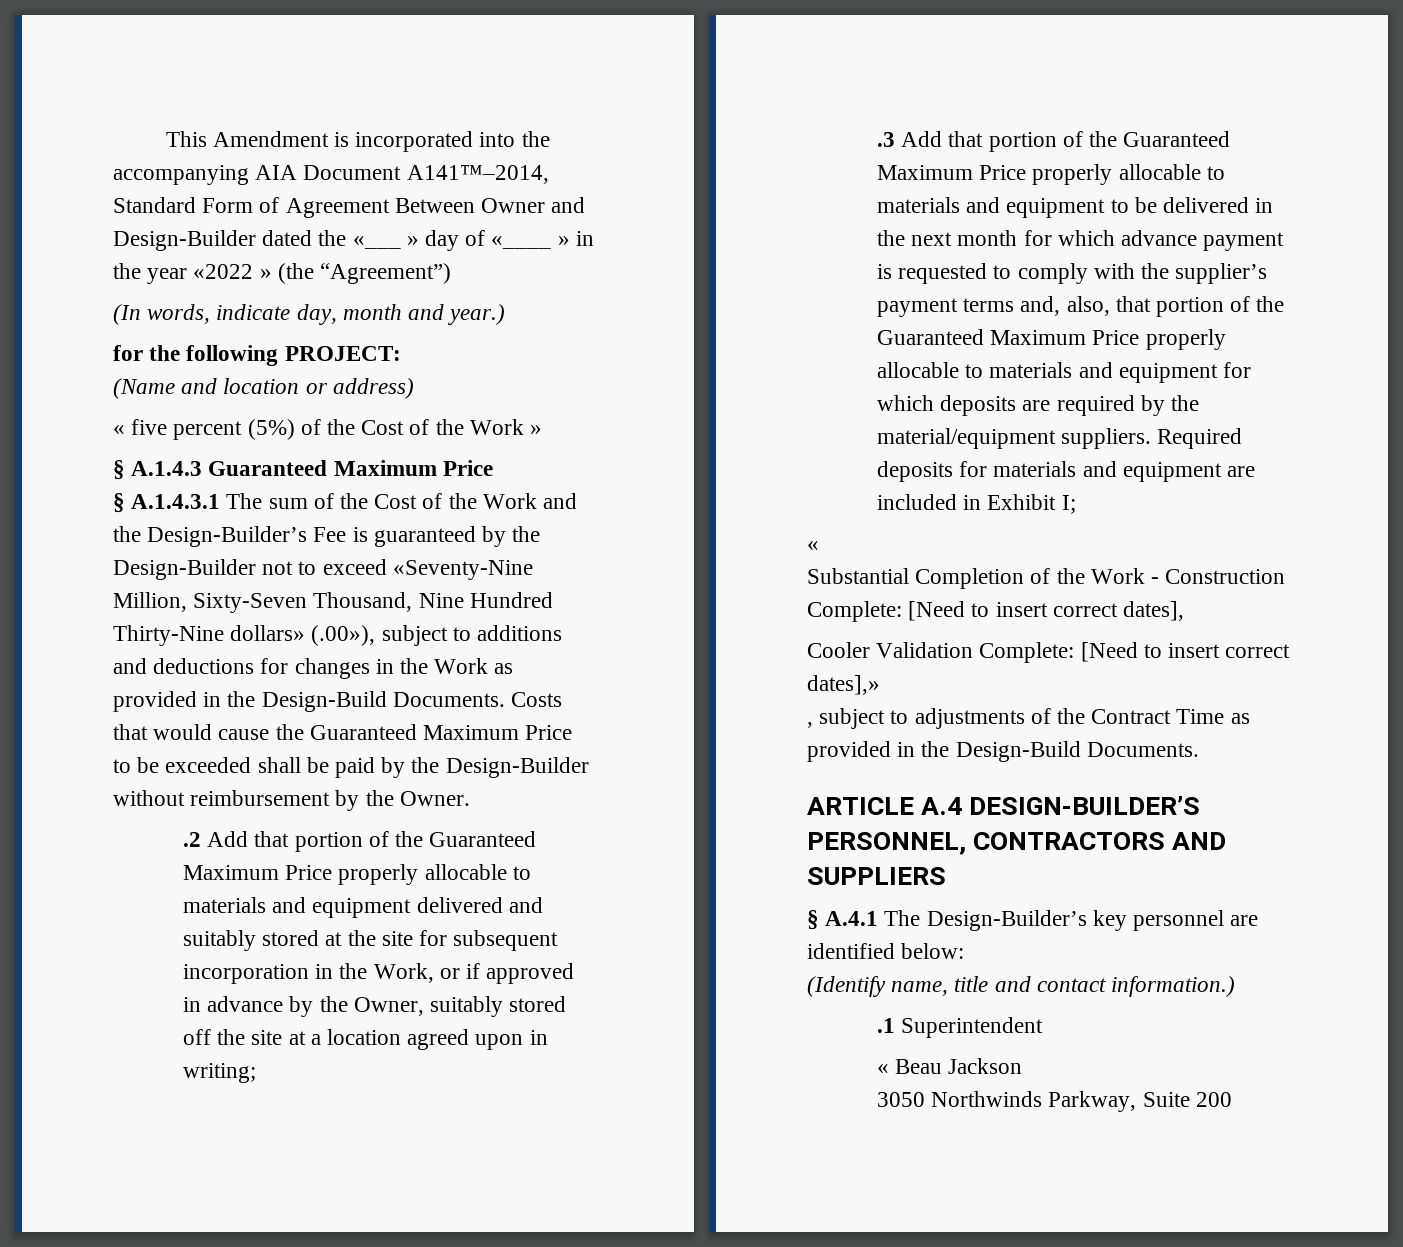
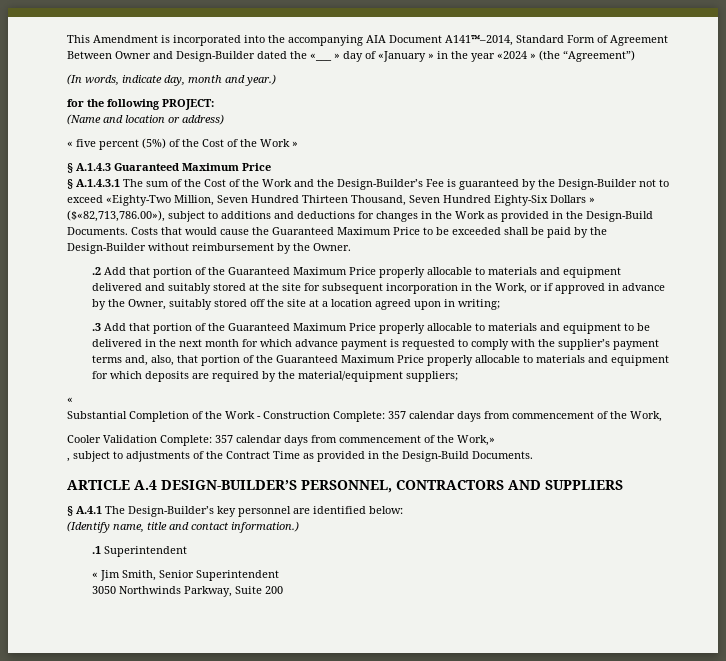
[491,236,552,249] «____ -> [378,51,426,62] «January
[193,264,254,279] «2022 -> [497,51,527,59] «2024
[392,560,533,580] [113,592,553,613] [113,625,376,646] «Seventy-Nine Million, Sixty-Seven Thousand, Nine Hundred Thirty-Nine dollars» (.00»), -> [106,195,595,206] [67,210,165,222] «Eighty-Two Million, Seven Hundred Thirteen Thousand, Seven Hundred Eighty-Six Dollars » ($«82,713,786.00»),
[1061,428,1243,449] [876,461,1256,482] [876,494,1076,514] suppliers. Required deposits for materials and equipment are included in Exhibit I; -> [406,371,459,382] suppliers;
[908,601,1185,621] [807,642,1291,663] [807,675,880,695] [Need to insert correct dates], // Cooler Validation Complete: [Need to insert correct dates],» -> [388,411,662,422] [67,435,495,446] 357 calendar days from commencement of the Work, // Cooler Validation Complete: 357 calendar days from commencement of the Work,»
[895,1058,1023,1074] Beau Jackson -> [100,570,280,581] Jim Smith, Senior Superintendent

